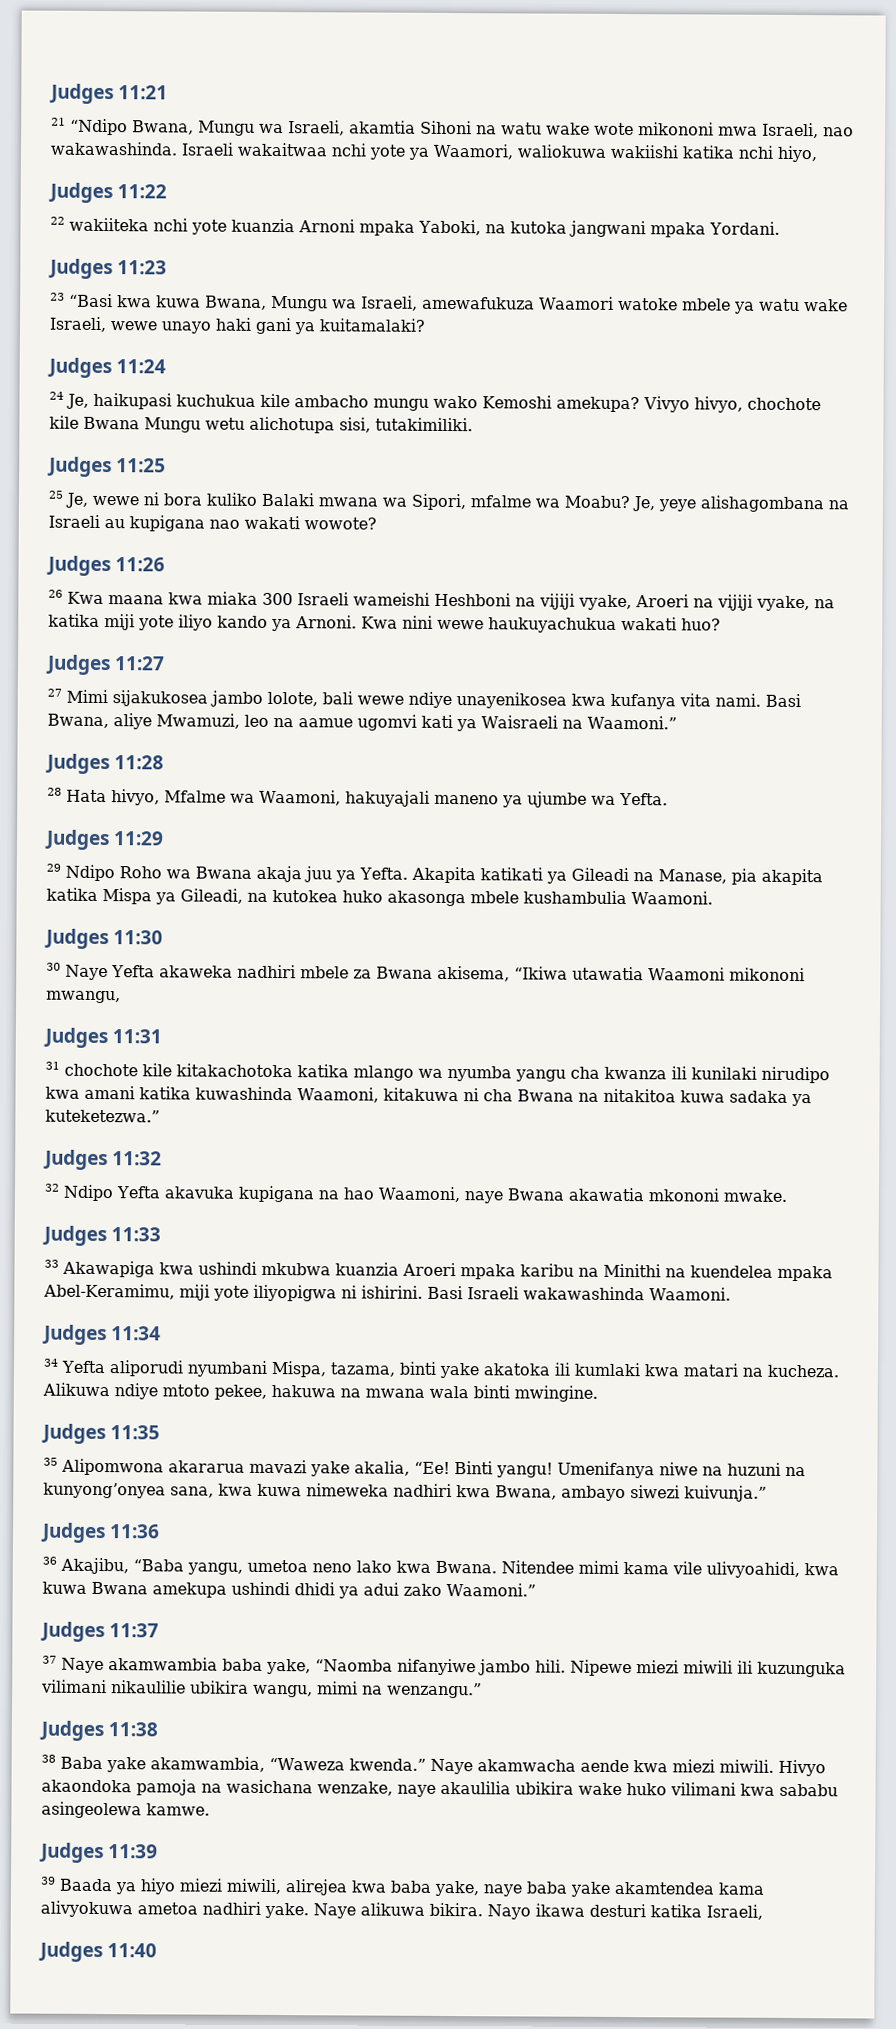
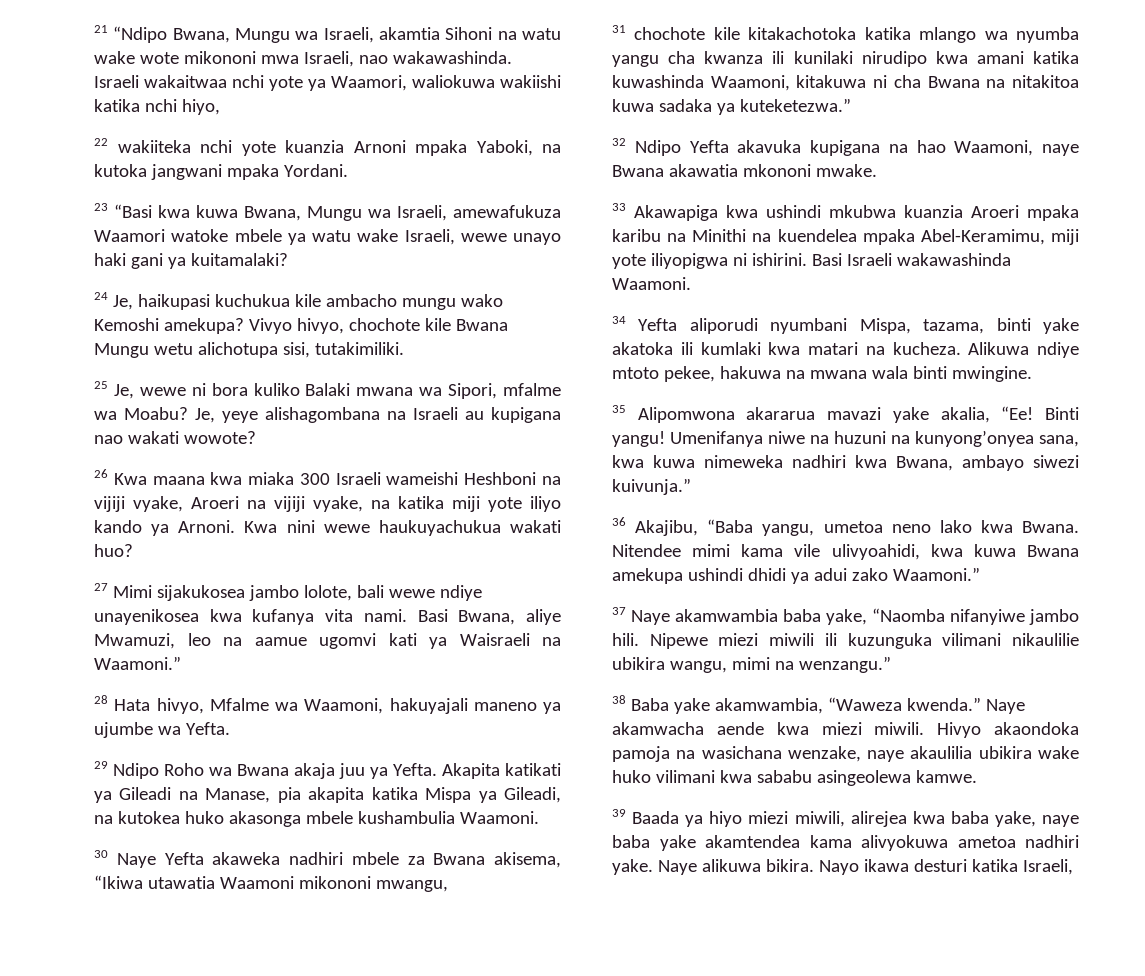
[49,83,169,105] Judges 11:21 // -> (94, 29) none
[48,182,168,204] // Judges 11:22 -> (220, 107) none
[48,258,168,280] // Judges 11:23 -> (348, 170) none
[47,357,167,379] // Judges 11:24 -> (288, 259) none
[47,456,167,478] // Judges 11:25 -> (404, 348) none
[46,555,166,577] // Judges 11:26 -> (256, 437) none
[45,654,166,676] // Judges 11:27 -> (133, 550) none
[45,753,165,775] // Judges 11:28 -> (181, 663) none
[44,829,165,851] // Judges 11:29 -> (230, 728) none
[44,928,164,950] // Judges 11:30 -> (539, 817) none
[43,1027,163,1049] // Judges 11:31 -> (448, 886) none
[43,1149,163,1171] // Judges 11:32 -> (851, 105) none
[42,1225,162,1247] // Judges 11:33 -> (877, 170) none
[42,1324,162,1346] // Judges 11:34 -> (691, 283) none
[41,1423,161,1445] // Judges 11:35 -> (1032, 374) none
[40,1522,161,1544] // Judges 11:36 -> (691, 486) none
[40,1621,160,1643] // Judges 11:37 -> (980, 574) none
[39,1720,159,1742] // Judges 11:38 -> (891, 664) none
[39,1842,159,1864] // Judges 11:39 -> (977, 776) none
[38,1941,158,1963] // Judges 11:40 -> (1073, 867) none

